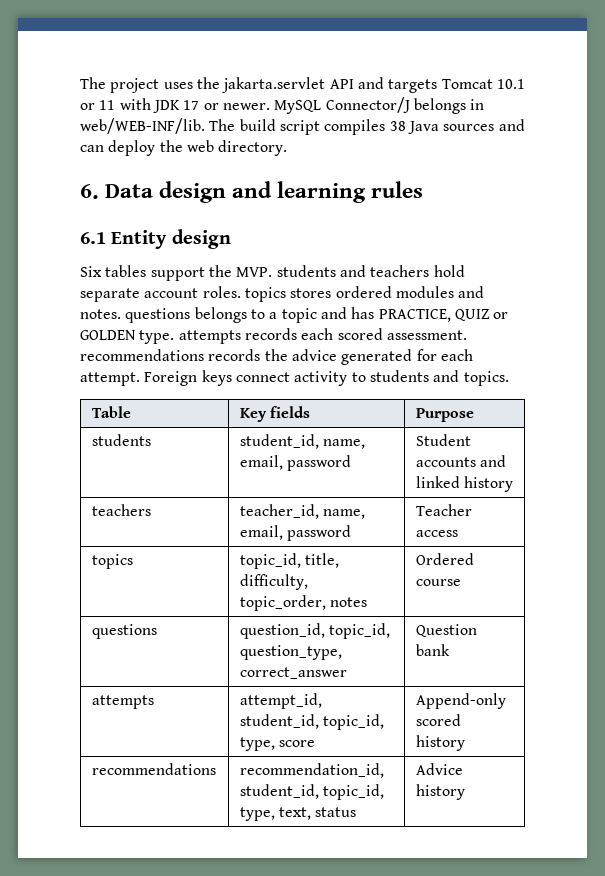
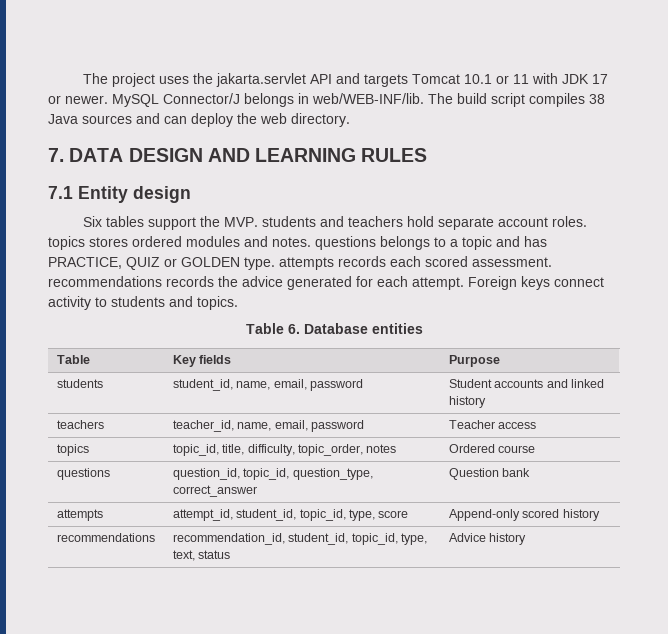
[80,181,424,203] [80,232,106,244] 6. Data design and learning rules // 6.1 -> [48,148,428,162] [48,186,73,199] 7. DATA DESIGN AND LEARNING RULES // 7.1
(509, 378) none -> [245,323,423,334] // Table 6. Database entities

